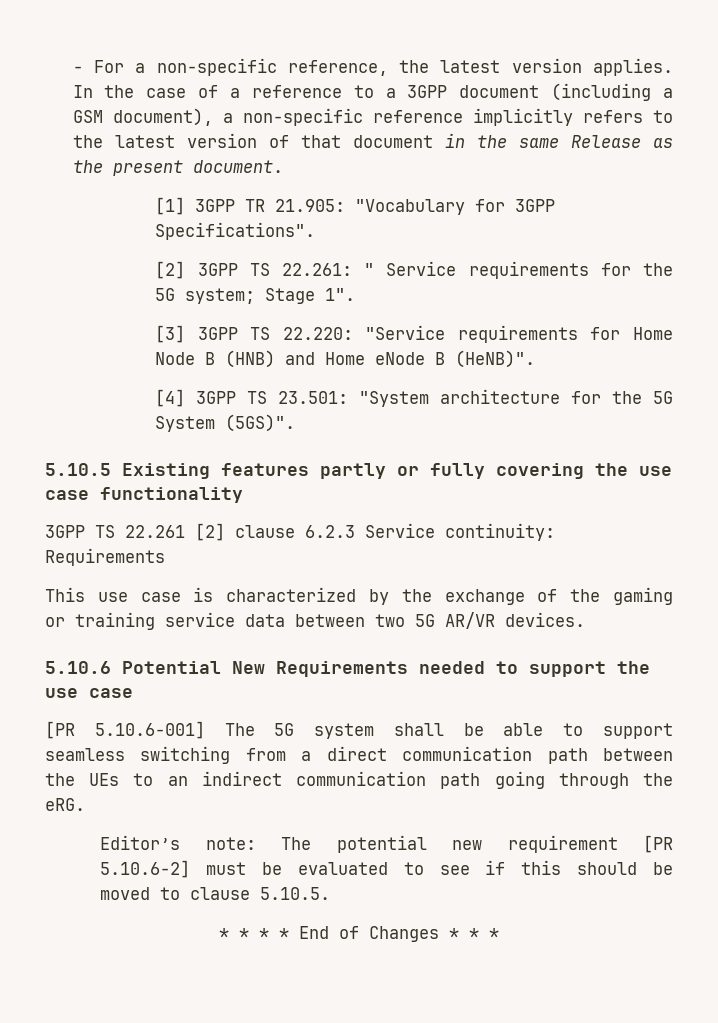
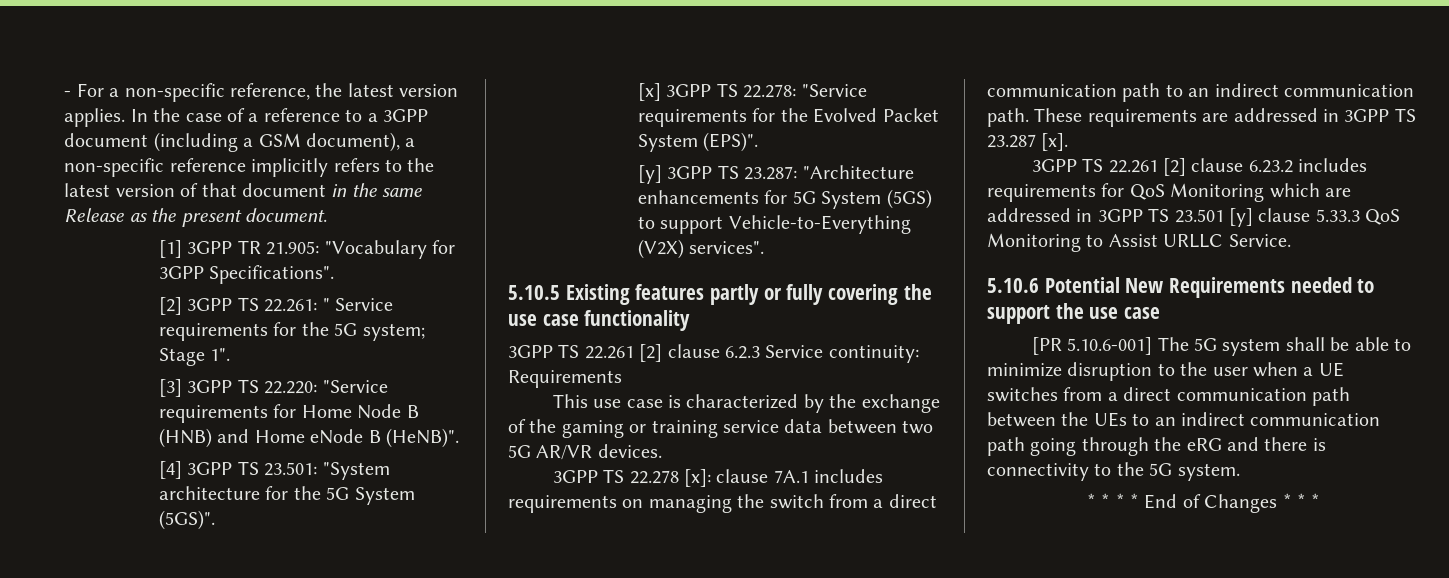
(296, 423) none -> [637,83,867,101] [637,108,939,127] [637,132,759,152] [637,165,914,184] [637,189,932,209] [637,215,911,234] [637,239,765,259] // [x] 3GPP TS 22.278: "Service requirements for the Evolved Packet System (EPS)". // [y] 3GPP TS 23.287: "Architecture enhancements for 5G System (5GS) to support Vehicle-to-Everything (V2X) services".
(585, 619) none -> [552,469,884,487] [508,494,937,513] [987,83,1414,102] [987,108,1416,127] [987,133,1069,151] [1031,158,1368,176] [987,183,1351,202] [987,208,1401,227] [987,233,1291,252] // 3GPP TS 22.278 [x]: clause 7A.1 includes requirements on managing the switch from a direct communication path to an indirect communication path. These requirements are addressed in 3GPP TS 23.287 [x]. // 3GPP TS 22.261 [2] clause 6.23.2 includes requirements for QoS Monitoring which are addressed in 3GPP TS 23.501 [y] clause 5.33.3 QoS Monitoring to Assist URLLC Service.
[603,723,673,739] [45,746,231,764] support seamless switching -> [987,362,1344,381] [987,387,1058,402] minimize disruption to the user when a UE switches
[45,798,85,811] [100,835,673,853] [100,860,673,878] [100,887,331,900] eRG. // Editor’s note: The potential new requirement [PR 5.10.6-2] must be evaluated to see if this should be moved to clause 5.10.5. -> [1186,437,1326,451] [987,462,1240,481] eRG and there is connectivity to the 5G system.

